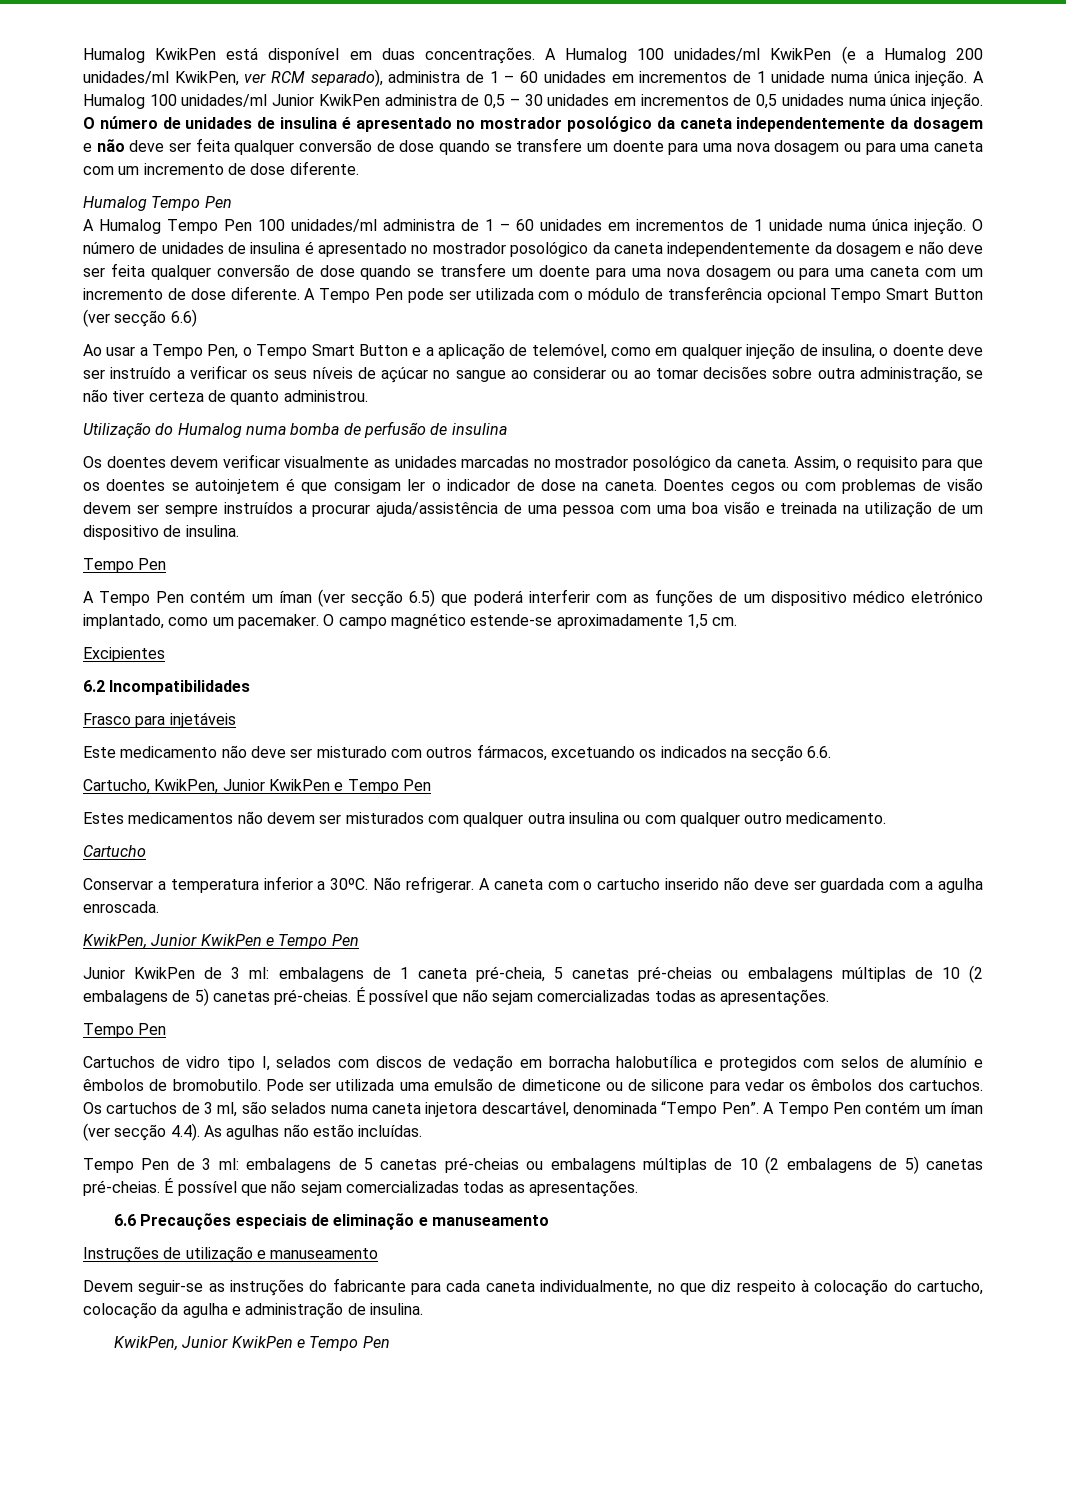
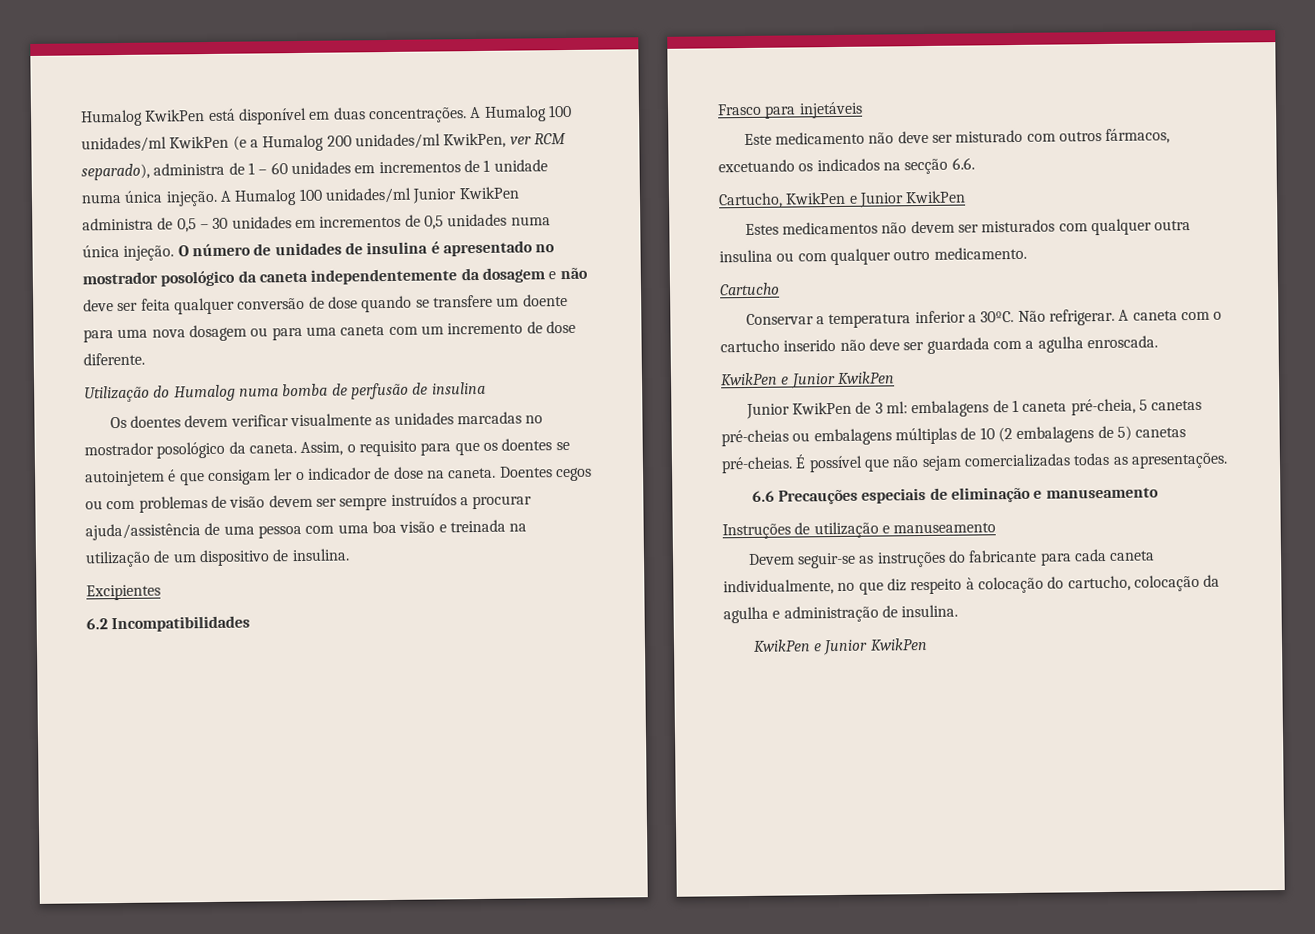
[83,196,232,211] [83,218,983,235] [83,241,984,257] [83,263,983,280] [83,286,984,303] [83,309,197,327] [83,343,984,360] [83,365,983,383] [83,389,368,405] // Humalog Tempo Pen // A Humalog Tempo Pen 100 unidades/ml administra de 1 – 60 unidades em incrementos de 1 unidade numa única injeção. O número de unidades de insulina é apresentado no mostrador posológico da caneta independentemente da dosagem e não deve ser feita qualquer conversão de dose quando se transfere um doente para uma nova dosagem ou para uma caneta com um incremento de dose diferente. A Tempo Pen pode ser utilizada com o módulo de transferência opcional Tempo Smart Button (ver secção 6.6) // Ao usar a Tempo Pen, o Tempo Smart Button e a aplicação de telemóvel, como em qualquer injeção de insulina, o doente deve ser instruído a verificar os seus níveis de açúcar no sangue ao considerar ou ao tomar decisões sobre outra administração, se não tiver certeza de quanto administrou. -> (145, 359) none
[83,558,167,573] [83,589,983,607] [83,613,738,629] // Tempo Pen // A Tempo Pen contém um íman (ver secção 6.5) que poderá interferir com as funções de um dispositivo médico eletrónico implantado, como um pacemaker. O campo magnético estende-se aproximadamente 1,5 cm. -> (350, 555) none
[154,779,431,794] KwikPen, Junior KwikPen e Tempo Pen -> [785,190,967,208] KwikPen e Junior KwikPen
[83,934,359,949] KwikPen, Junior KwikPen e Tempo Pen -> [720,371,895,389] KwikPen e Junior KwikPen
[83,1023,167,1038] [83,1055,984,1072] [83,1078,984,1094] [83,1101,983,1117] [83,1123,423,1141] [83,1156,984,1174] [83,1178,638,1197] // Tempo Pen // Cartuchos de vidro tipo I, selados com discos de vedação em borracha halobutílica e protegidos com selos de alumínio e êmbolos de bromobutilo. Pode ser utilizada uma emulsão de dimeticone ou de silicone para vedar os êmbolos dos cartuchos. Os cartuchos de 3 ml, são selados numa caneta injetora descartável, denominada “Tempo Pen”. A Tempo Pen contém um íman (ver secção 4.4). As agulhas não estão incluídas. // Tempo Pen de 3 ml: embalagens de 5 canetas pré-cheias ou embalagens múltiplas de 10 (2 embalagens de 5) canetas pré-cheias. É possível que não sejam comercializadas todas as apresentações. -> (1228, 460) none
[114,1336,390,1351] KwikPen, Junior KwikPen e Tempo Pen -> [752,638,928,656] KwikPen e Junior KwikPen

